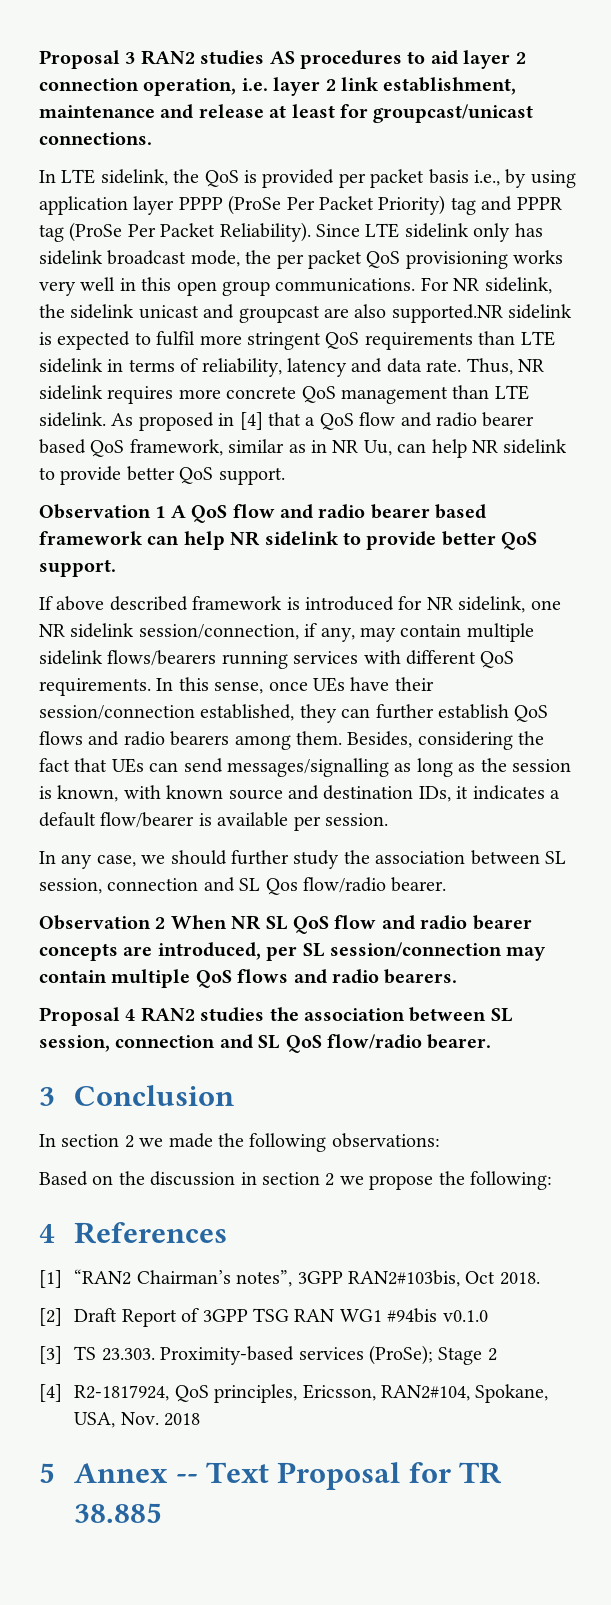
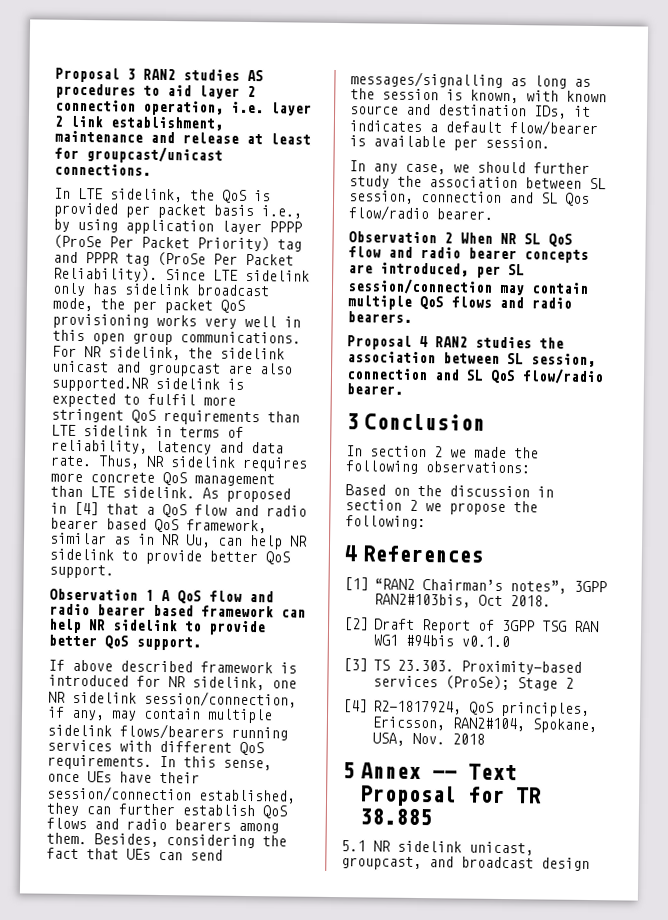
(163, 1513) none -> [341,840,534,856] [341,856,590,872] // 5.1 NR sidelink unicast, groupcast, and broadcast design

